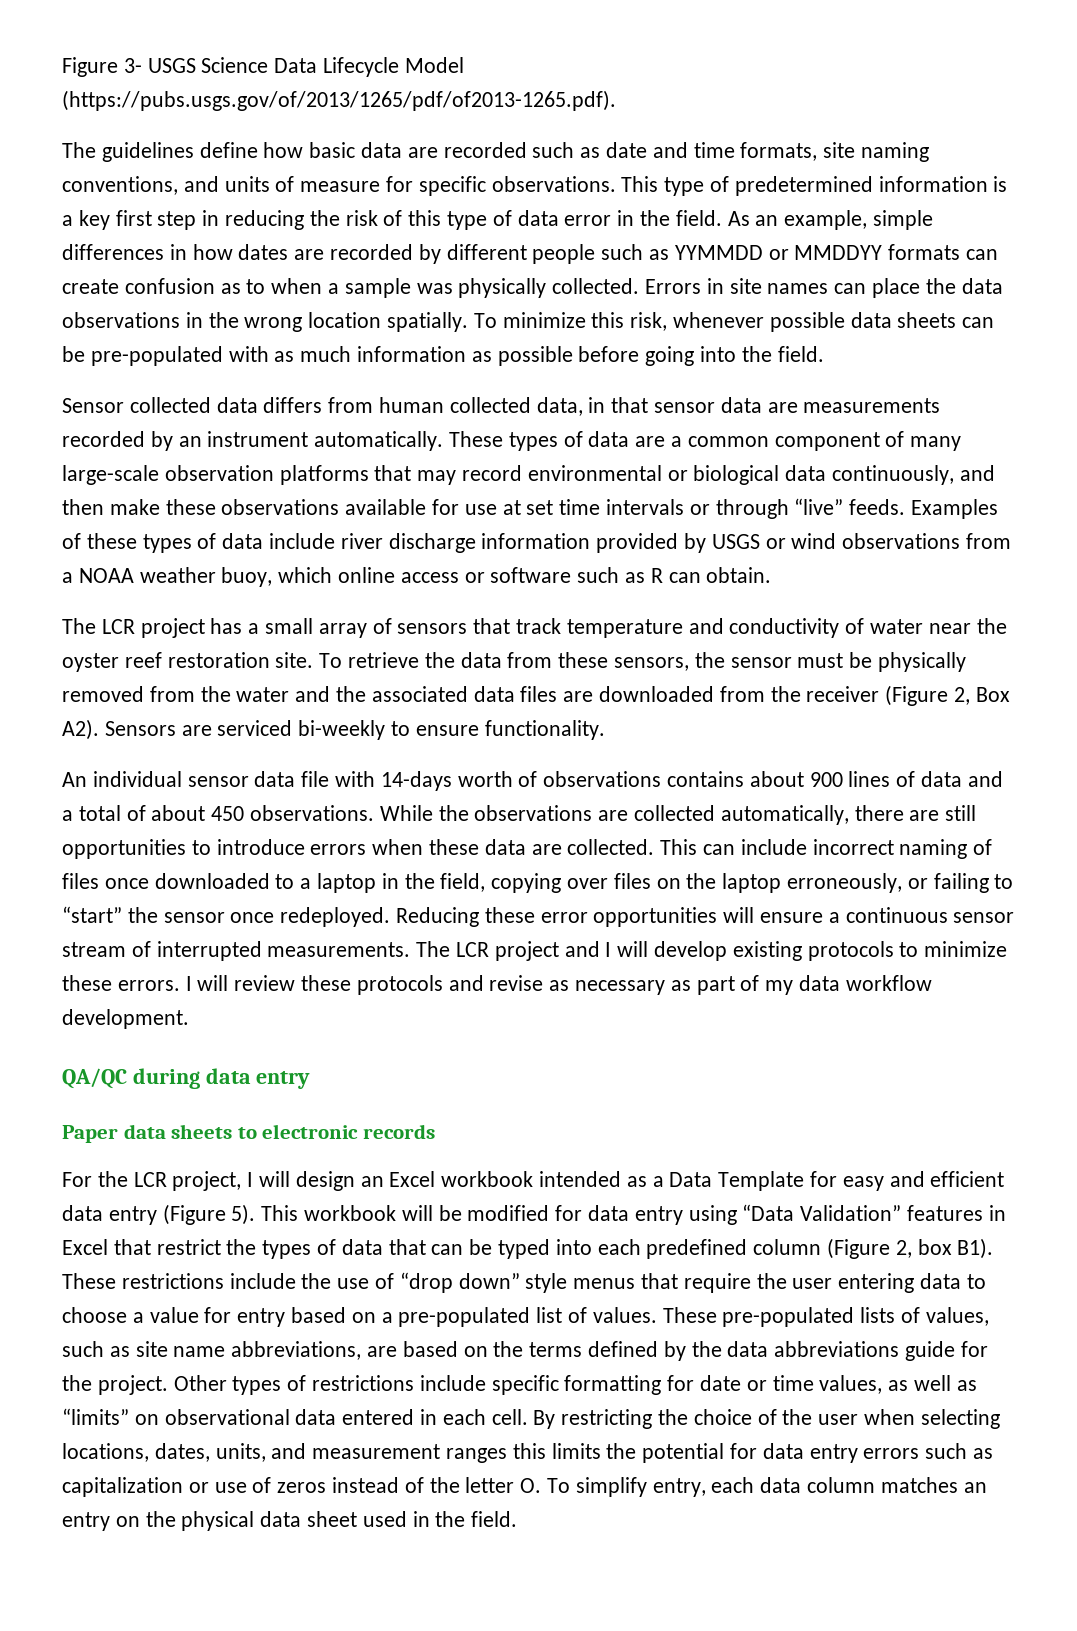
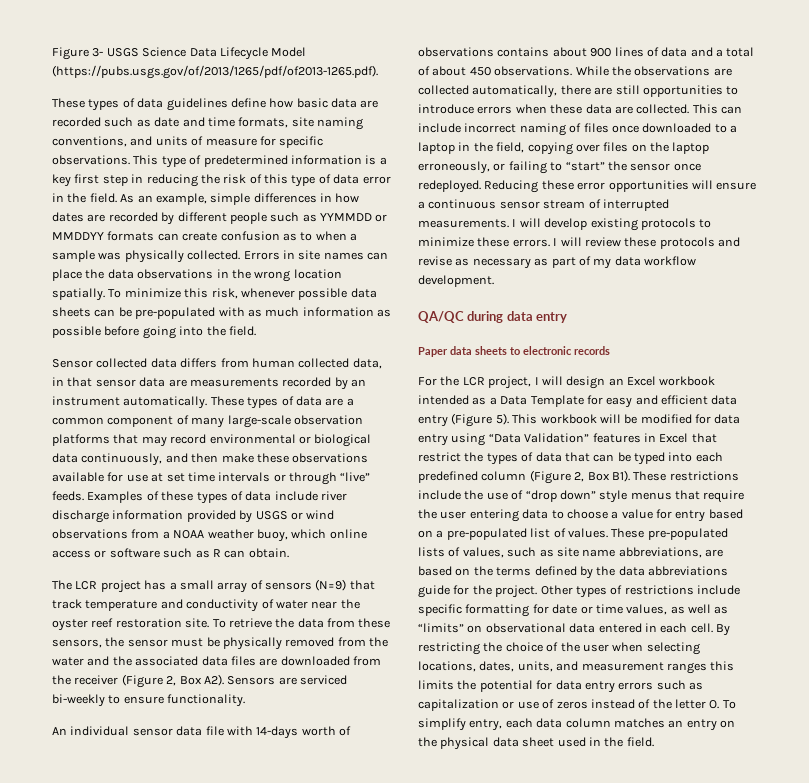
[62,142,96,158] The -> [52,98,164,111] These types of data
(468, 628) none -> [315,579,347,591] (N=9)
[416,941,600,961] The LCR project and -> (509, 223) none
[917,1239,952,1255] box -> [587,472,610,481] Box

